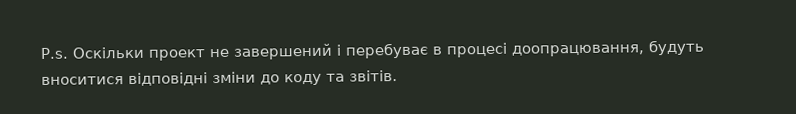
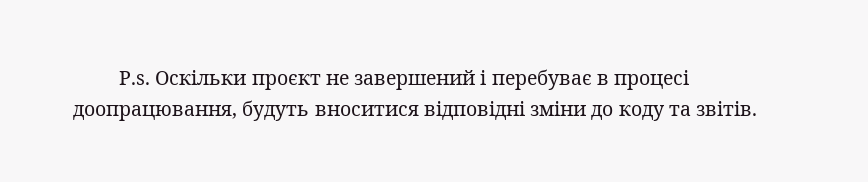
[147,49,206,61] проект -> [251,74,321,90] проєкт

